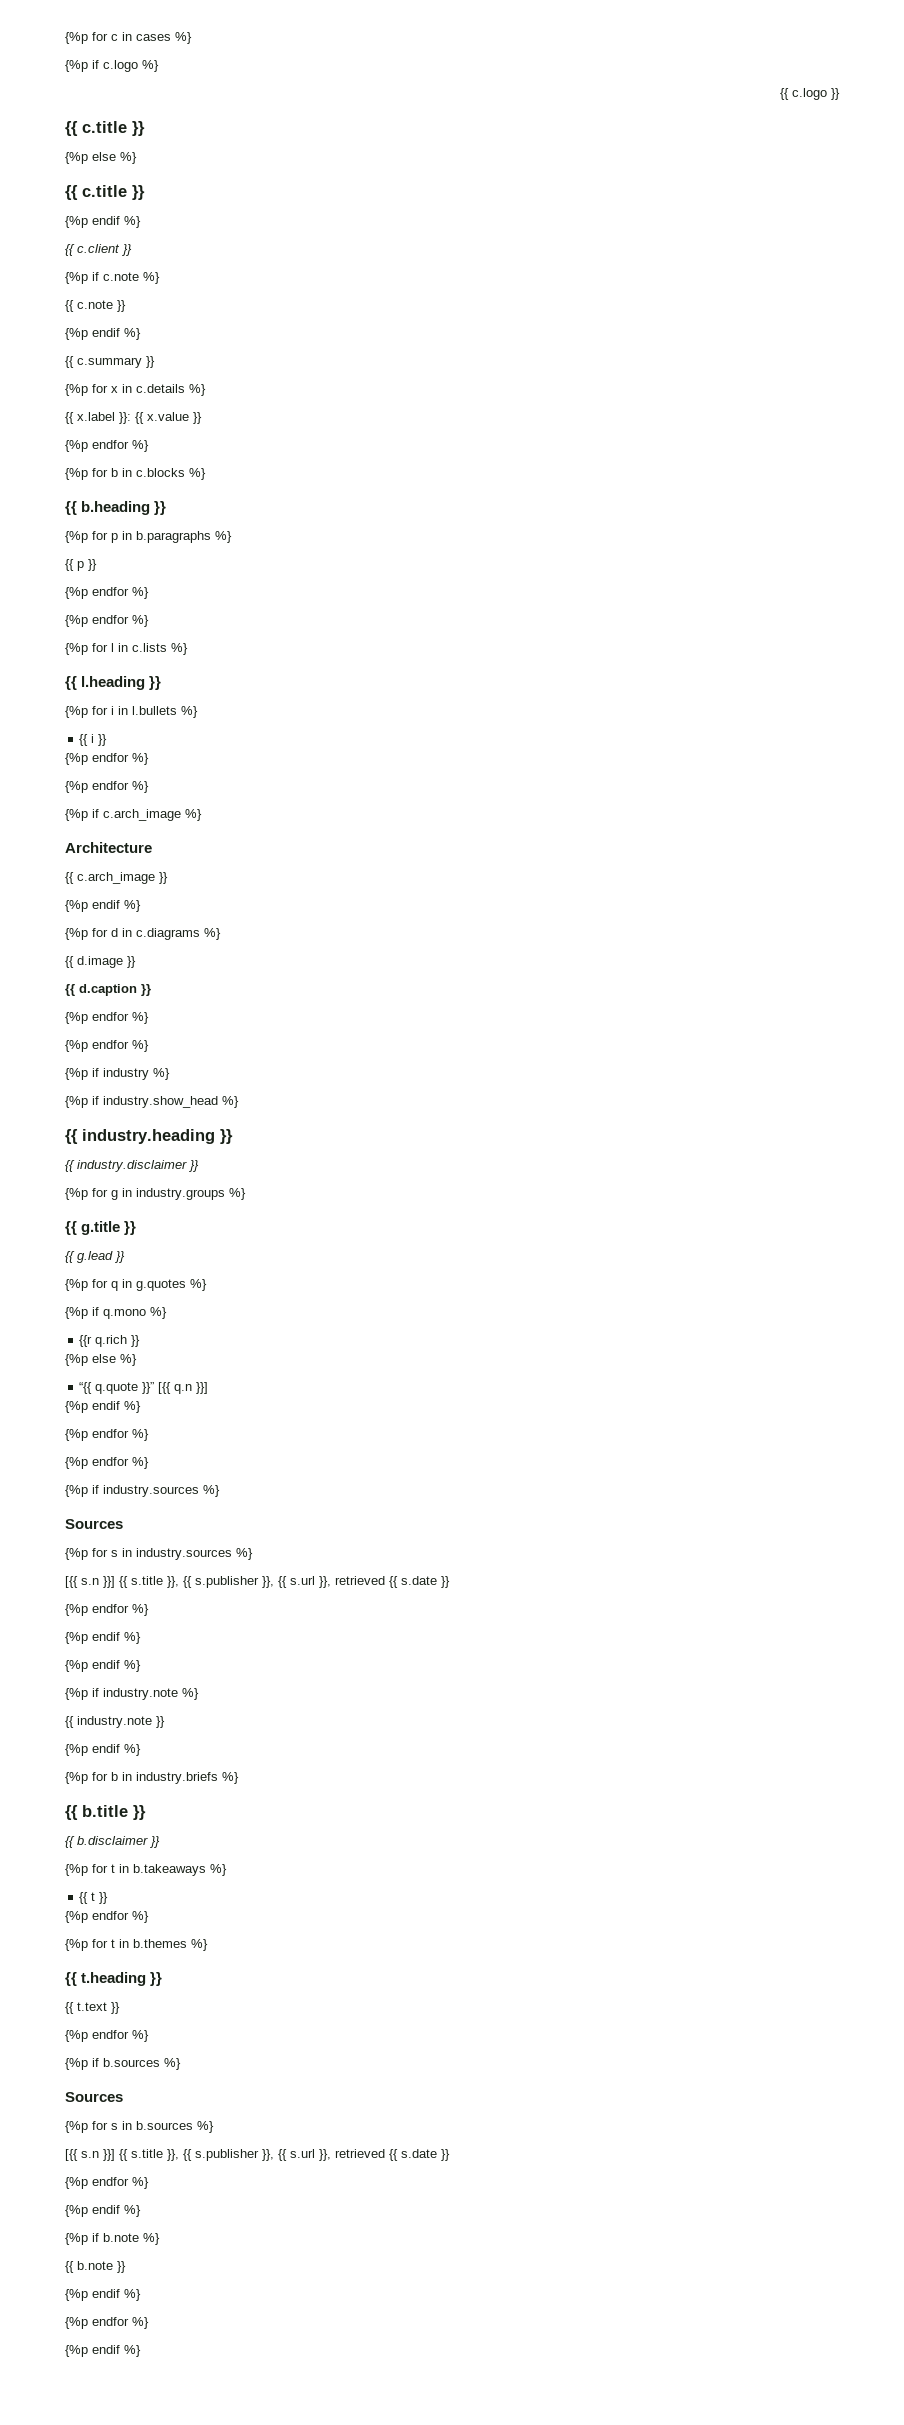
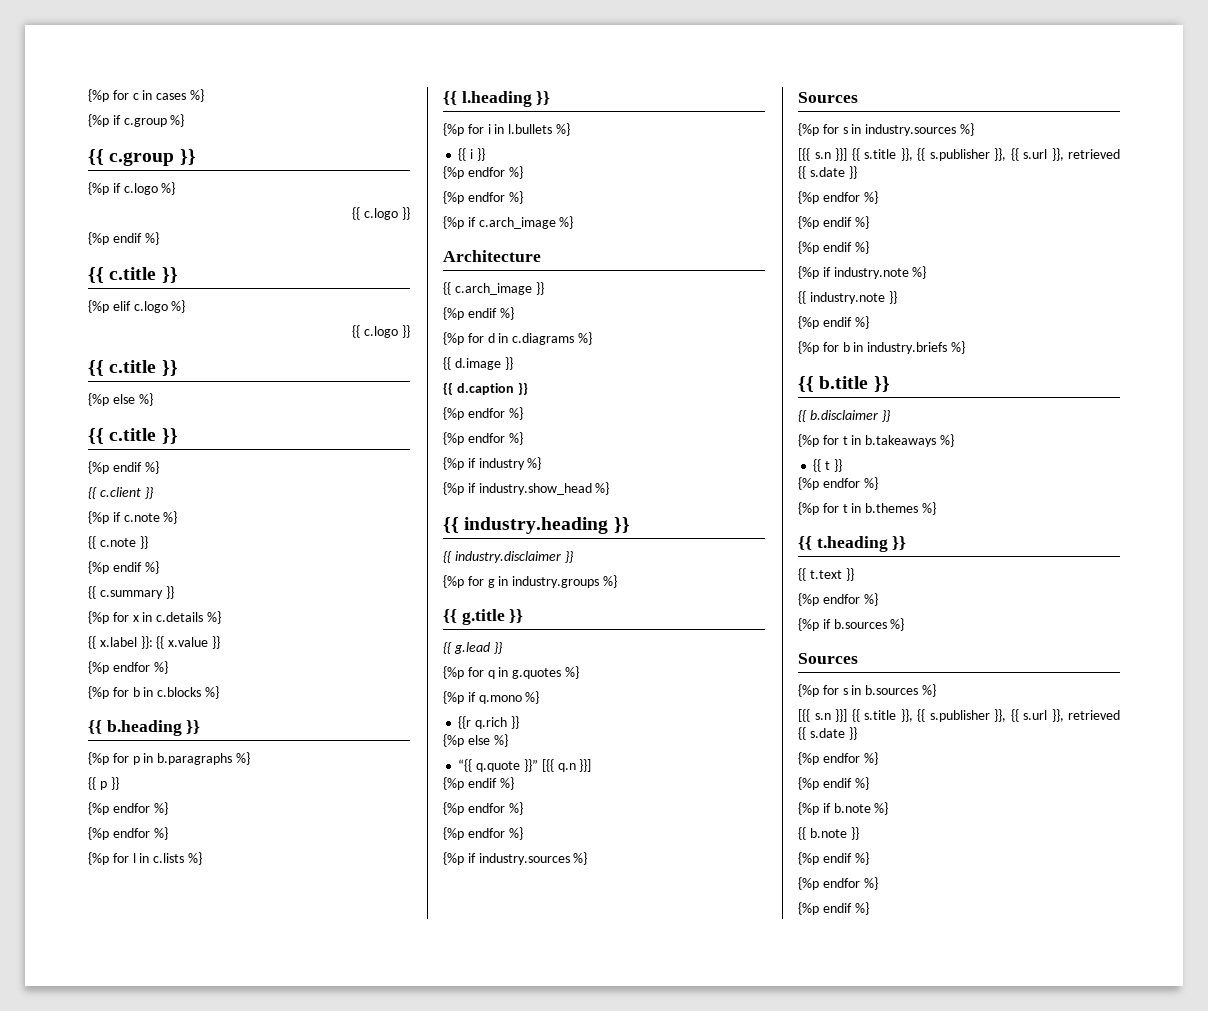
(99, 64) none -> [123,114,185,127] [88,149,196,166] [88,182,176,195] [352,207,410,220] [88,232,159,245] [88,267,178,283] [88,300,131,313] c.group %} // {{ c.group }} // {%p if c.logo %} // {{ c.logo }} // {%p endif %} // {{ c.title }} // {%p elif

